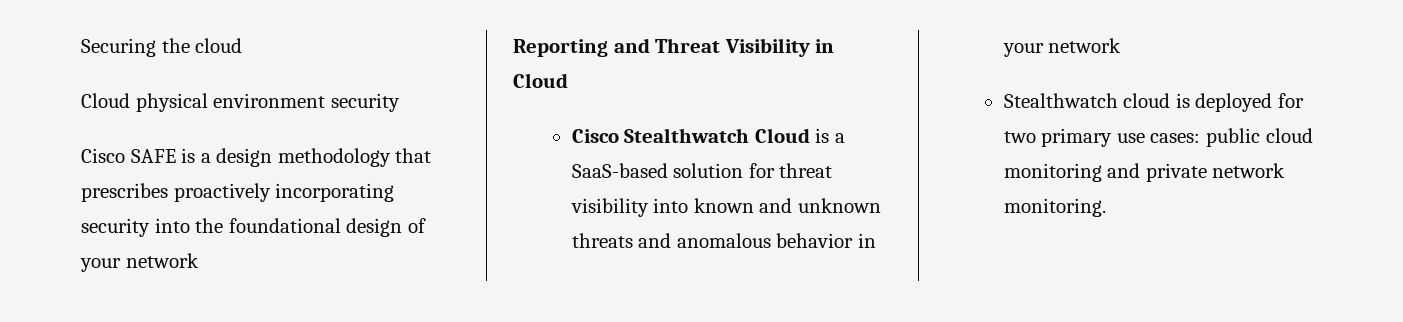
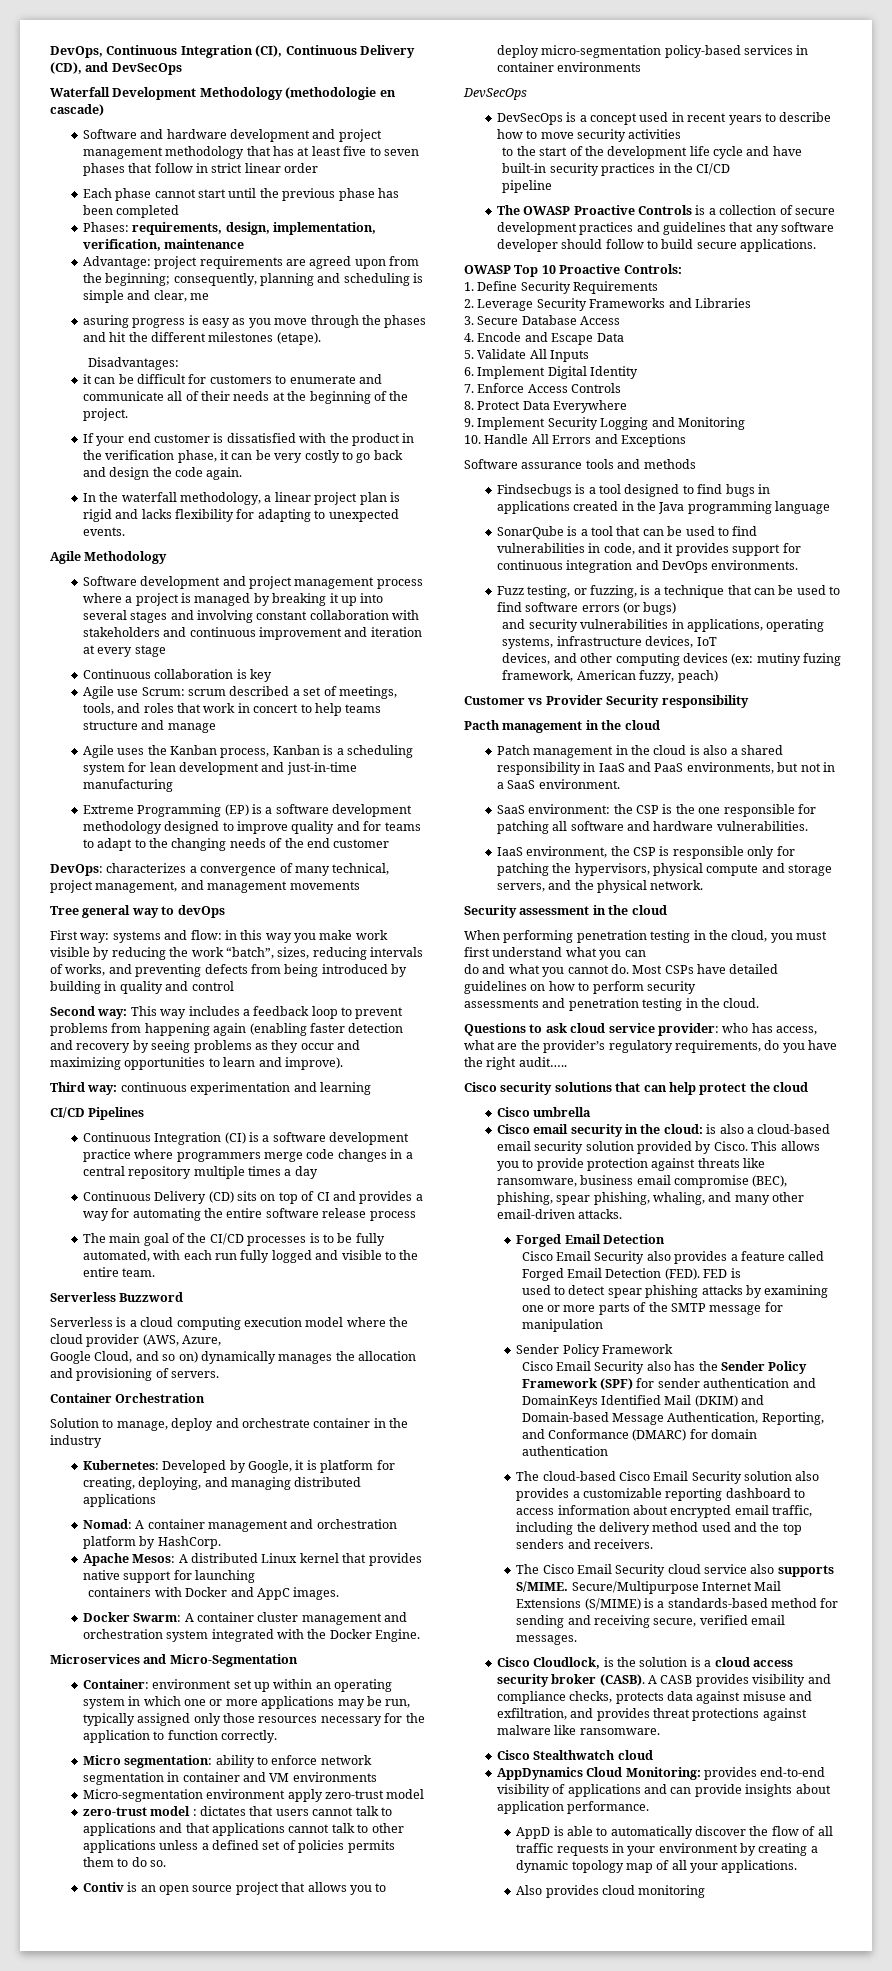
[81,38,243,57] [81,93,400,112] [81,148,432,167] [81,183,395,202] [81,218,426,237] [80,253,199,272] [513,38,835,57] [513,73,568,88] [571,128,845,143] [571,163,833,178] [570,198,881,217] [571,233,876,248] [1002,38,1122,57] [1003,93,1304,112] [1003,128,1313,147] [1003,163,1286,182] [1003,198,1106,217] Securing the cloud // Cloud physical environment security // Cisco SAFE is a design methodology that prescribes proactively incorporating security into the foundational design of your network // Reporting and Threat Visibility in Cloud // Cisco Stealthwatch Cloud is a SaaS-based solution for threat visibility into known and unknown threats and anomalous behavior in your network // Stealthwatch cloud is deployed for two primary use cases: public cloud monitoring and private network monitoring. -> [50,45,415,58] [50,62,182,75] [50,87,396,100] [50,104,104,116] [82,129,382,142] [82,146,419,159] [82,163,319,176] [82,188,399,201] [82,205,180,218] [82,222,377,235] [82,239,245,251] [82,256,420,269] [82,273,424,286] [82,290,210,303] [82,315,427,328] [82,332,321,345] [88,357,180,370] [82,374,382,384] [82,391,409,404] [82,408,128,421] [82,433,415,446] [82,450,403,463] [82,467,243,480] [82,492,400,505] [82,509,399,522] [82,527,125,536] [50,551,168,564] [82,576,423,589] [82,593,384,606] [82,610,420,623] [82,627,422,640] [82,645,166,657] [82,669,273,682] [82,686,397,699] [82,703,382,716] [82,720,216,733] [82,745,413,758] [82,762,357,775] [82,779,173,792] [82,804,413,817] [82,821,421,834] [82,838,390,851] [50,863,390,876] [50,880,360,893] [50,905,225,918] [50,930,388,943] [50,947,423,960] [50,964,407,977] [50,981,234,994] [50,1006,404,1019] [50,1023,404,1036] [50,1040,360,1053] [50,1057,343,1070] [50,1082,371,1095] [50,1107,145,1120] [82,1132,410,1145] [82,1149,413,1162] [82,1166,318,1179] [82,1191,423,1204] [82,1208,416,1221] [82,1233,385,1246] [82,1250,419,1263] [82,1267,156,1277] [50,1292,184,1302] [50,1317,408,1330] [50,1334,222,1347] [50,1351,416,1364] [50,1368,220,1381] [50,1393,206,1403] [50,1418,408,1431] [50,1435,102,1448] [82,1460,395,1473] [82,1477,362,1490] [82,1494,156,1507] [82,1519,397,1532] [82,1536,221,1549] [82,1553,422,1566] [82,1570,256,1583] [88,1587,340,1600] [82,1612,408,1625] [82,1629,421,1642] [50,1654,298,1667] [82,1679,393,1692] [82,1696,411,1709] [82,1713,425,1726] [82,1730,278,1743] [82,1755,372,1768] [82,1772,377,1785] [82,1789,425,1802] [82,1806,392,1816] [82,1823,404,1836] [82,1840,395,1853] [82,1857,167,1867] [82,1882,387,1895] [496,45,809,58] [496,62,642,72] [463,88,527,100] [496,112,832,125] [496,129,682,142] [502,146,802,159] [502,163,731,176] [502,180,553,193] [496,205,835,215] [496,222,835,235] [496,239,817,252] [464,264,682,277] [464,281,659,294] [464,298,751,311] [464,315,621,325] [464,332,624,345] [464,349,590,362] [464,366,639,379] [464,383,622,393] [464,400,628,413] [464,417,745,430] [464,434,686,447] [464,459,696,469] [496,484,770,497] [496,501,831,514] [496,526,758,539] [496,543,801,556] [496,560,799,573] [496,585,841,598] [496,602,677,615] [502,619,825,632] [502,636,717,649] [502,653,842,666] [502,670,718,683] [464,695,749,708] [464,720,660,733] [496,745,783,758] [496,762,835,775] [496,779,620,789] [496,804,816,817] [496,821,808,834] [496,846,795,859] [496,863,833,876] [496,880,704,893] [464,905,667,918] [464,930,827,943] [464,947,646,960] [464,964,779,977] [464,981,696,994] [464,998,760,1011] [464,1023,817,1036] [464,1040,837,1053] [464,1057,567,1070] [464,1082,808,1095] [496,1107,592,1117] [496,1124,831,1137] [496,1141,820,1154] [496,1158,766,1171] [496,1175,788,1188] [496,1192,805,1205] [496,1209,623,1219] [516,1234,665,1247] [521,1251,825,1264] [521,1268,741,1281] [521,1285,829,1298] [521,1302,783,1315] [521,1319,603,1332] [516,1344,673,1357] [521,1361,808,1374] [521,1378,816,1390] [521,1395,765,1408] [521,1412,824,1425] [521,1429,758,1441] [521,1446,608,1456] [516,1471,820,1484] [516,1488,806,1501] [516,1505,813,1518] [516,1522,802,1535] [516,1539,653,1549] [516,1564,834,1577] [516,1581,782,1594] [516,1598,839,1610] [516,1615,786,1628] [516,1635,578,1645] [496,1657,793,1669] [496,1674,831,1687] [496,1691,813,1704] [496,1708,807,1721] [496,1725,660,1735] [496,1750,653,1760] [496,1767,826,1780] [496,1784,831,1797] [496,1801,650,1814] [516,1826,833,1839] [516,1843,818,1856] [516,1860,798,1873] [516,1885,706,1898] DevOps, Continuous Integration (CI), Continuous Delivery (CD), and DevSecOps // Waterfall Development Methodology (methodologie en cascade) // Software and hardware development and project management methodology that has at least five to seven phases that follow in strict linear order // Each phase cannot start until the previous phase has been completed // Phases: requirements, design, implementation, verification, maintenance // Advantage: project requirements are agreed upon from the beginning; consequently, planning and scheduling is simple and clear, me // asuring progress is easy as you move through the phases and hit the different milestones (etape). // Disadvantages: // it can be difficult for customers to enumerate and communicate all of their needs at the beginning of the project. // If your end customer is dissatisfied with the product in the verification phase, it can be very costly to go back and design the code again. // In the waterfall methodology, a linear project plan is rigid and lacks flexibility for adapting to unexpected events. // Agile Methodology // Software development and project management process where a project is managed by breaking it up into several stages and involving constant collaboration with stakeholders and continuous improvement and iteration at every stage // Continuous collaboration is key // Agile use Scrum: scrum described a set of meetings, tools, and roles that work in concert to help teams structure and manage // Agile uses the Kanban process, Kanban is a scheduling system for lean development and just-in-time manufacturing // Extreme Programming (EP) is a software development methodology designed to improve quality and for teams to adapt to the changing needs of the end customer // DevOps: characterizes a convergence of many technical, project management, and management movements // Tree general way to devOps // First way: systems and flow: in this way you make work visible by reducing the work “batch”, sizes, reducing intervals of works, and preventing defects from being introduced by building in quality and control // Second way: This way includes a feedback loop to prevent problems from happening again (enabling faster detection and recovery by seeing problems as they occur and maximizing opportunities to learn and improve). // Third way: continuous experimentation and learning // CI/CD Pipelines // Continuous Integration (CI) is a software development practice where programmers merge code changes in a central repository multiple times a day // Continuous Delivery (CD) sits on top of CI and provides a way for automating the entire software release process // The main goal of the CI/CD processes is to be fully automated, with each run fully logged and visible to the entire team. // Serverless Buzzword // Serverless is a cloud computing execution model where the cloud provider (AWS, Azure, // Google Cloud, and so on) dynamically manages the allocation and provisioning of servers. // Container Orchestration // Solution to manage, deploy and orchestrate container in the industry // Kubernetes: Developed by Google, it is platform for creating, deploying, and managing distributed applications // Nomad: A container management and orchestration platform by HashCorp. // Apache Mesos: A distributed Linux kernel that provides native support for launching // containers with Docker and AppC images. // Docker Swarm: A container cluster management and orchestration system integrated with the Docker Engine. // Microservices and Micro-Segmentation // Container: environment set up within an operating system in which one or more applications may be run, typically assigned only those resources necessary for the application to function correctly. // Micro segmentation: ability to enforce network segmentation in container and VM environments // Micro-segmentation environment apply zero-trust model // zero-trust model : dictates that users cannot talk to applications and that applications cannot talk to other applications unless a defined set of policies permits them to do so. // Contiv is an open source project that allows you to deploy micro-segmentation policy-based services in container environments // DevSecOps // DevSecOps is a concept used in recent years to describe how to move security activities // to the start of the development life cycle and have built-in security practices in the CI/CD // pipeline // The OWASP Proactive Controls is a collection of secure development practices and guidelines that any software developer should follow to build secure applications. // OWASP Top 10 Proactive Controls: // 1. Define Security Requirements // 2. Leverage Security Frameworks and Libraries // 3. Secure Database Access // 4. Encode and Escape Data // 5. Validate All Inputs // 6. Implement Digital Identity // 7. Enforce Access Controls // 8. Protect Data Everywhere // 9. Implement Security Logging and Monitoring // 10. Handle All Errors and Exceptions // Software assurance tools and methods // Findsecbugs is a tool designed to find bugs in applications created in the Java programming language // SonarQube is a tool that can be used to find vulnerabilities in code, and it provides support for continuous integration and DevOps environments. // Fuzz testing, or fuzzing, is a technique that can be used to find software errors (or bugs) // and security vulnerabilities in applications, operating systems, infrastructure devices, IoT // devices, and other computing devices (ex: mutiny fuzing framework, American fuzzy, peach) // Customer vs Provider Security responsibility // Pacth management in the cloud // Patch management in the cloud is also a shared responsibility in IaaS and PaaS environments, but not in a SaaS environment. // SaaS environment: the CSP is the one responsible for patching all software and hardware vulnerabilities. // IaaS environment, the CSP is responsible only for patching the hypervisors, physical compute and storage servers, and the physical network. // Security assessment in the cloud // When performing penetration testing in the cloud, you must first understand what you can // do and what you cannot do. Most CSPs have detailed guidelines on how to perform security // assessments and penetration testing in the cloud. // Questions to ask cloud service provider: who has access, what are the provider’s regulatory requirements, do you have the right audit….. // Cisco security solutions that can help protect the cloud // Cisco umbrella // Cisco email security in the cloud: is also a cloud-based email security solution provided by Cisco. This allows you to provide protection against threats like ransomware, business email compromise (BEC), phishing, spear phishing, whaling, and many other email-driven attacks. // Forged Email Detection // Cisco Email Security also provides a feature called Forged Email Detection (FED). FED is // used to detect spear phishing attacks by examining one or more parts of the SMTP message for manipulation // Sender Policy Framework // Cisco Email Security also has the Sender Policy Framework (SPF) for sender authentication and DomainKeys Identified Mail (DKIM) and Domain-based Message Authentication, Reporting, and Conformance (DMARC) for domain authentication // The cloud-based Cisco Email Security solution also provides a customizable reporting dashboard to access information about encrypted email traffic, including the delivery method used and the top senders and receivers. // The Cisco Email Security cloud service also supports S/MIME. Secure/Multipurpose Internet Mail Extensions (S/MIME) is a standards-based method for sending and receiving secure, verified email messages. // Cisco Cloudlock, is the solution is a cloud access security broker (CASB). A CASB provides visibility and compliance checks, protects data against misuse and exfiltration, and provides threat protections against malware like ransomware. // Cisco Stealthwatch cloud // AppDynamics Cloud Monitoring: provides end-to-end visibility of applications and can provide insights about application performance. // AppD is able to automatically discover the flow of all traffic requests in your environment by creating a dynamic topology map of all your applications. // Also provides cloud monitoring

